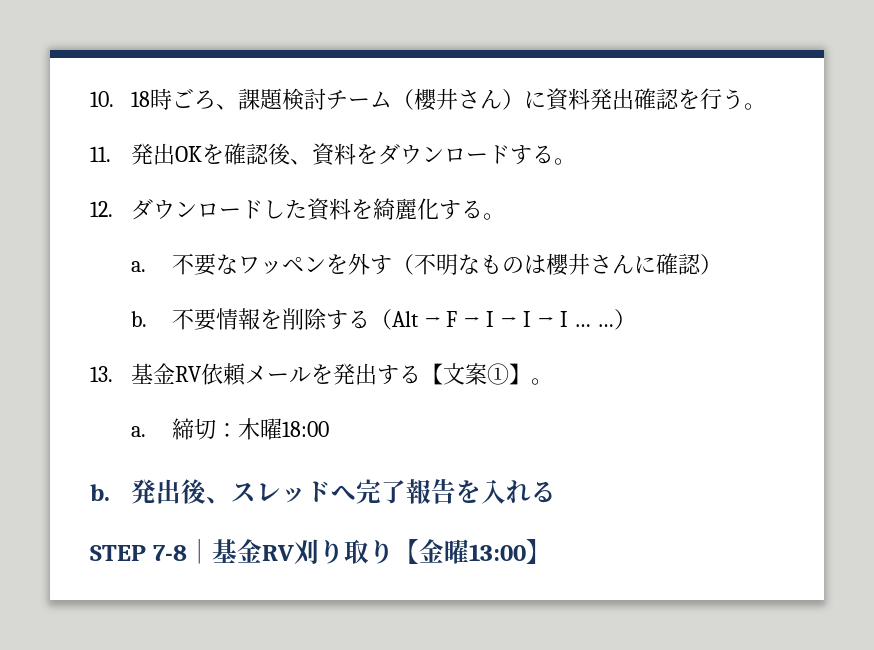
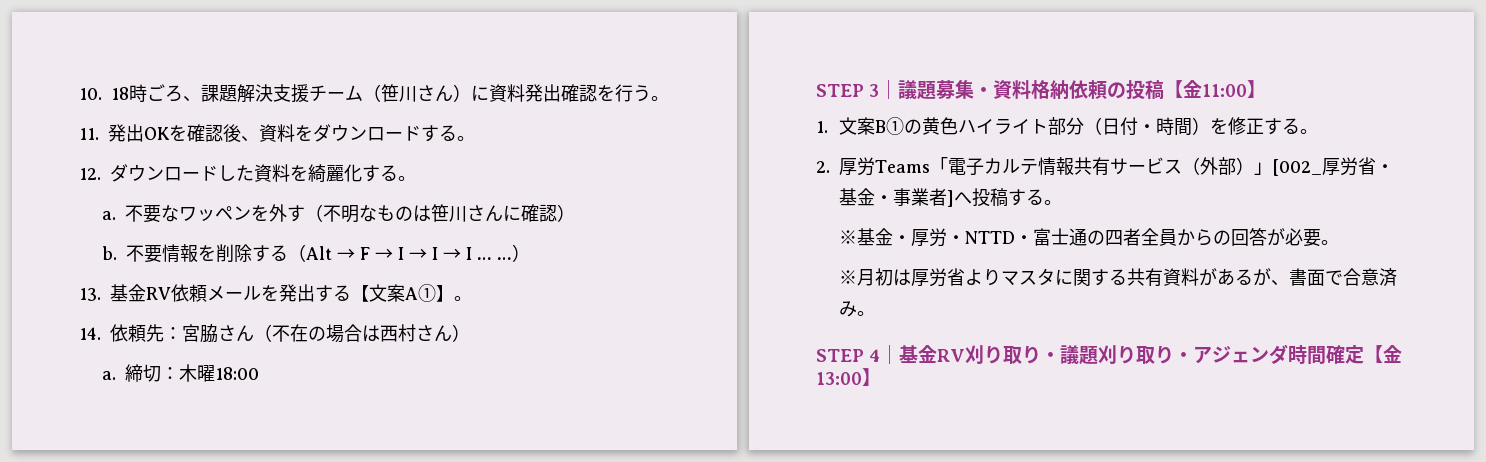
[281,88,326,110] 検討 -> [237,84,309,103] 解決支援
[413,88,458,111] 櫻井 -> [381,84,417,102] 笹川
[545,253,590,276] 櫻井 -> [430,204,467,222] 笹川
[486,363,509,385] ① -> [405,284,436,302] A①
(553, 381) none -> [79,324,470,343] // 14.依頼先：宮脇さん（不在の場合は西村さん）
[90,479,556,504] [90,545,187,561] b.発出後、スレッドへ完了報告を入れる // STEP 7-8 -> [816,80,1267,100] [816,117,1318,136] [816,157,1394,176] [839,188,1062,207] [838,228,1339,247] [838,268,1397,287] [838,301,875,317] [816,349,881,362] STEP 3｜議題募集・資料格納依頼の投稿【金11:00】 // 1.文案B①の黄色ハイライト部分（日付・時間）を修正する。 // 2.厚労Teams「電子カルテ情報共有サービス（外部）」[002_厚労省・基金・事業者]へ投稿する。 // ※基金・厚労・NTTD・富士通の四者全員からの回答が必要。 // ※月初は厚労省よりマスタに関する共有資料があるが、書面で合意済み。 // STEP 4
[393,539,469,564] 【金曜 -> [1041,344,1403,365] ・議題刈り取り・アジェンダ時間確定【金

